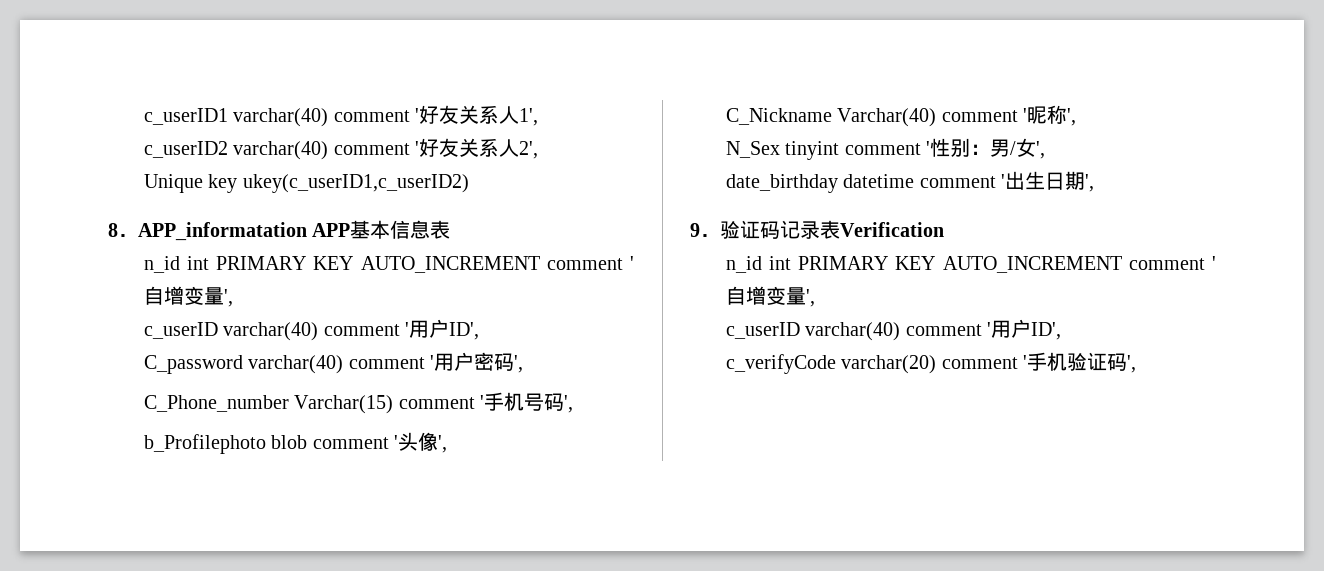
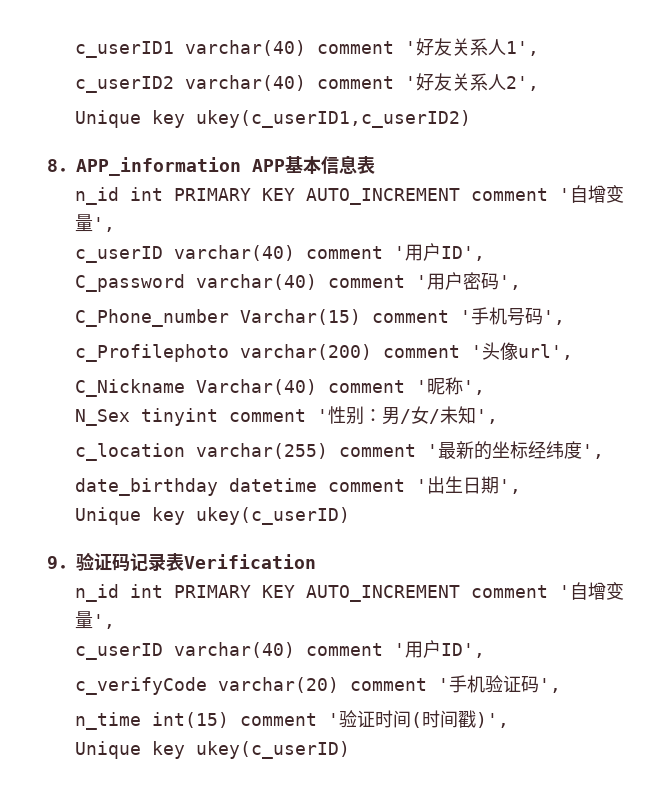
[138,222,307,241] APP_informatation -> [76,157,241,176] APP_information
[143,434,308,454] b_Profilephoto blob -> [75,344,373,362] c_Profilephoto varchar(200)
[437,435,447,453] ', -> [518,344,574,360] url',
(1036, 147) none -> [429,406,499,424] [75,441,583,461] /未知', // c_location varchar(255) comment '最新的坐标经纬度
(1094, 183) none -> [75,507,351,525] // Unique key ukey(c_userID)
(1136, 364) none -> [75,710,510,730] [75,741,351,759] // n_time int(15) comment '验证时间(时间戳)', // Unique key ukey(c_userID)

